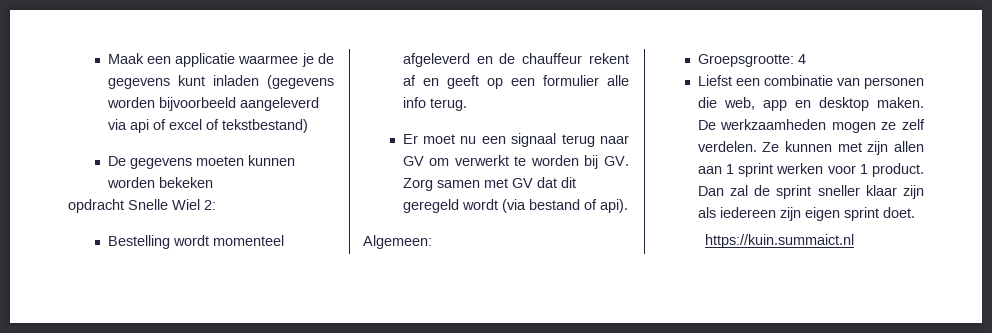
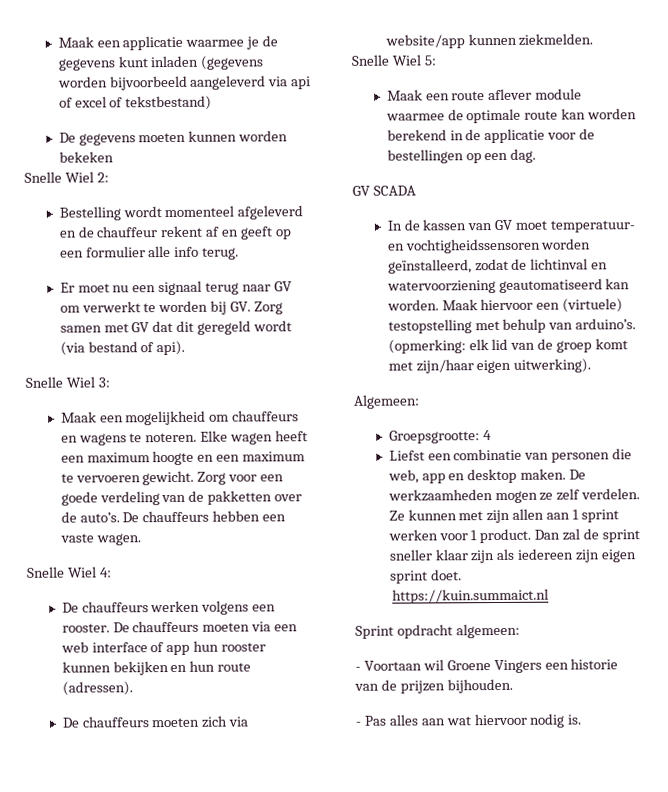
[68,199,124,213] opdracht -> (114, 157) none
(628, 206) none -> [25,376,110,388] [60,410,300,426] [60,430,309,446] [60,450,306,466] [60,470,285,486] [60,490,303,506] [60,510,287,523] [59,533,141,546] [27,566,112,578] [61,600,277,615] [61,620,299,633] [60,640,267,656] [61,660,252,676] [61,681,133,696] [61,715,250,728] [384,33,594,49] [351,54,436,66] [386,88,583,101] [385,108,638,124] [386,128,596,144] [386,148,537,164] [352,185,416,196] [386,219,637,233] [387,238,592,254] [387,258,609,274] [386,278,631,294] [386,298,624,313] [387,318,637,334] [387,338,629,354] [387,358,592,374] // Snelle Wiel 3: // Maak een mogelijkheid om chauffeurs en wagens te noteren. Elke wagen heeft een maximum hoogte en een maximum te vervoeren gewicht. Zorg voor een goede verdeling van de pakketten over de auto’s. De chauffeurs hebben een vaste wagen. // Snelle Wiel 4: // De chauffeurs werken volgens een rooster. De chauffeurs moeten via een web interface of app hun rooster kunnen bekijken en hun route (adressen). // De chauffeurs moeten zich via website/app kunnen ziekmelden. // Snelle Wiel 5: // Maak een route aflever module waarmee de optimale route kan worden berekend in de applicatie voor de bestellingen op een dag. // GV SCADA // In de kassen van GV moet temperatuur- en vochtigheidssensoren worden geïnstalleerd, zodat de lichtinval en watervoorziening geautomatiseerd kan worden. Maak hiervoor een (virtuele) testopstelling met behulp van arduino’s. (opmerking: elk lid van de groep komt met zijn/haar eigen uitwerking).
(855, 241) none -> [355,623,520,639] [355,658,619,674] [354,678,513,694] [355,713,583,728] // Sprint opdracht algemeen: // - Voortaan wil Groene Vingers een historie van de prijzen bijhouden. // - Pas alles aan wat hiervoor nodig is.

